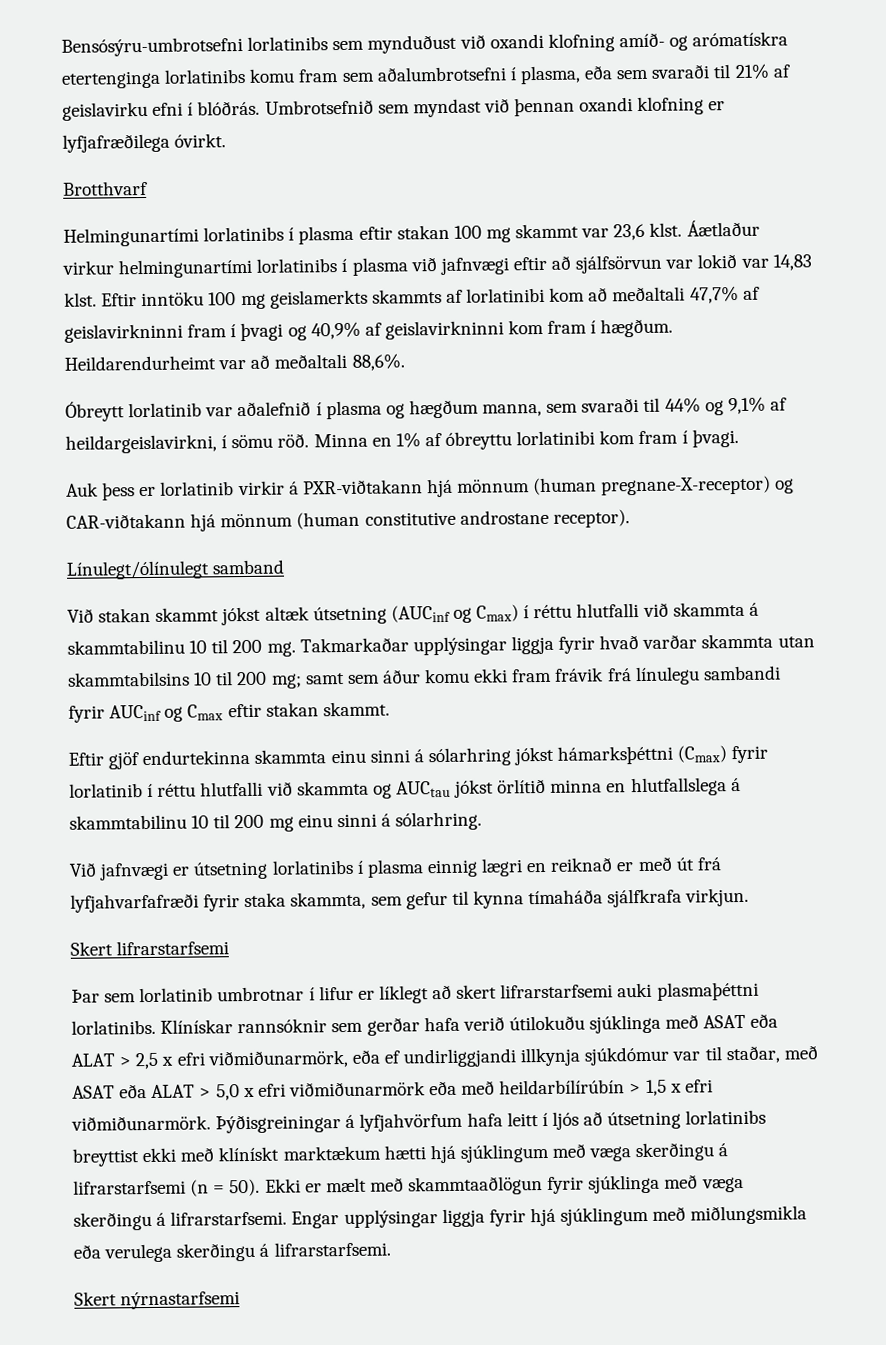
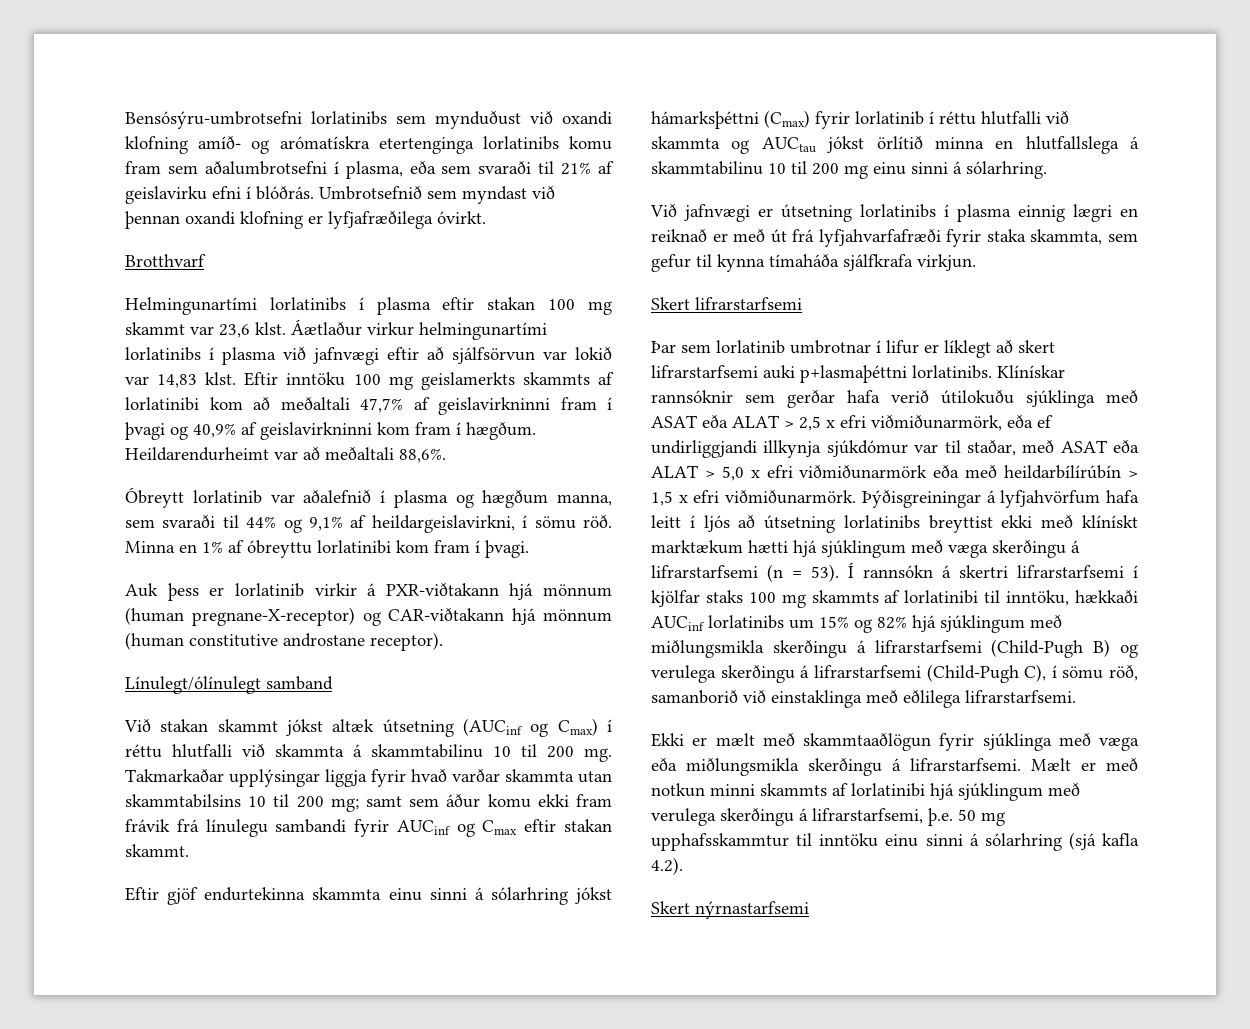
[656,981,759,1001] plasmaþéttni -> [800,365,907,383] p+lasmaþéttni
[229,1178,261,1197] 50). -> [811,562,1138,582] [651,590,1138,608] [651,615,1062,633] [651,639,1138,658] [651,664,1138,683] [651,690,1076,708] 53). Í rannsókn á skertri lifrarstarfsemi í kjölfar staks 100 mg skammts af lorlatinibi til inntöku, hækkaði AUCinf lorlatinibs um 15% og 82% hjá sjúklingum með miðlungsmikla skerðingu á lifrarstarfsemi (Child-Pugh B) og verulega skerðingu á lifrarstarfsemi (Child-Pugh C), í sömu röð, samanborið við einstaklinga með eðlilega lifrarstarfsemi. //
[73,1205,808,1231] [73,1241,391,1263] skerðingu á lifrarstarfsemi. Engar upplýsingar liggja fyrir hjá sjúklingum með miðlungsmikla eða verulega skerðingu á lifrarstarfsemi. -> [651,758,1138,776] [651,783,1080,801] [651,808,1005,826] [651,832,1139,851] [651,857,683,875] eða miðlungsmikla skerðingu á lifrarstarfsemi. Mælt er með notkun minni skammts af lorlatinibi hjá sjúklingum með verulega skerðingu á lifrarstarfsemi, þ.e. 50 mg upphafsskammtur til inntöku einu sinni á sólarhring (sjá kafla 4.2).

